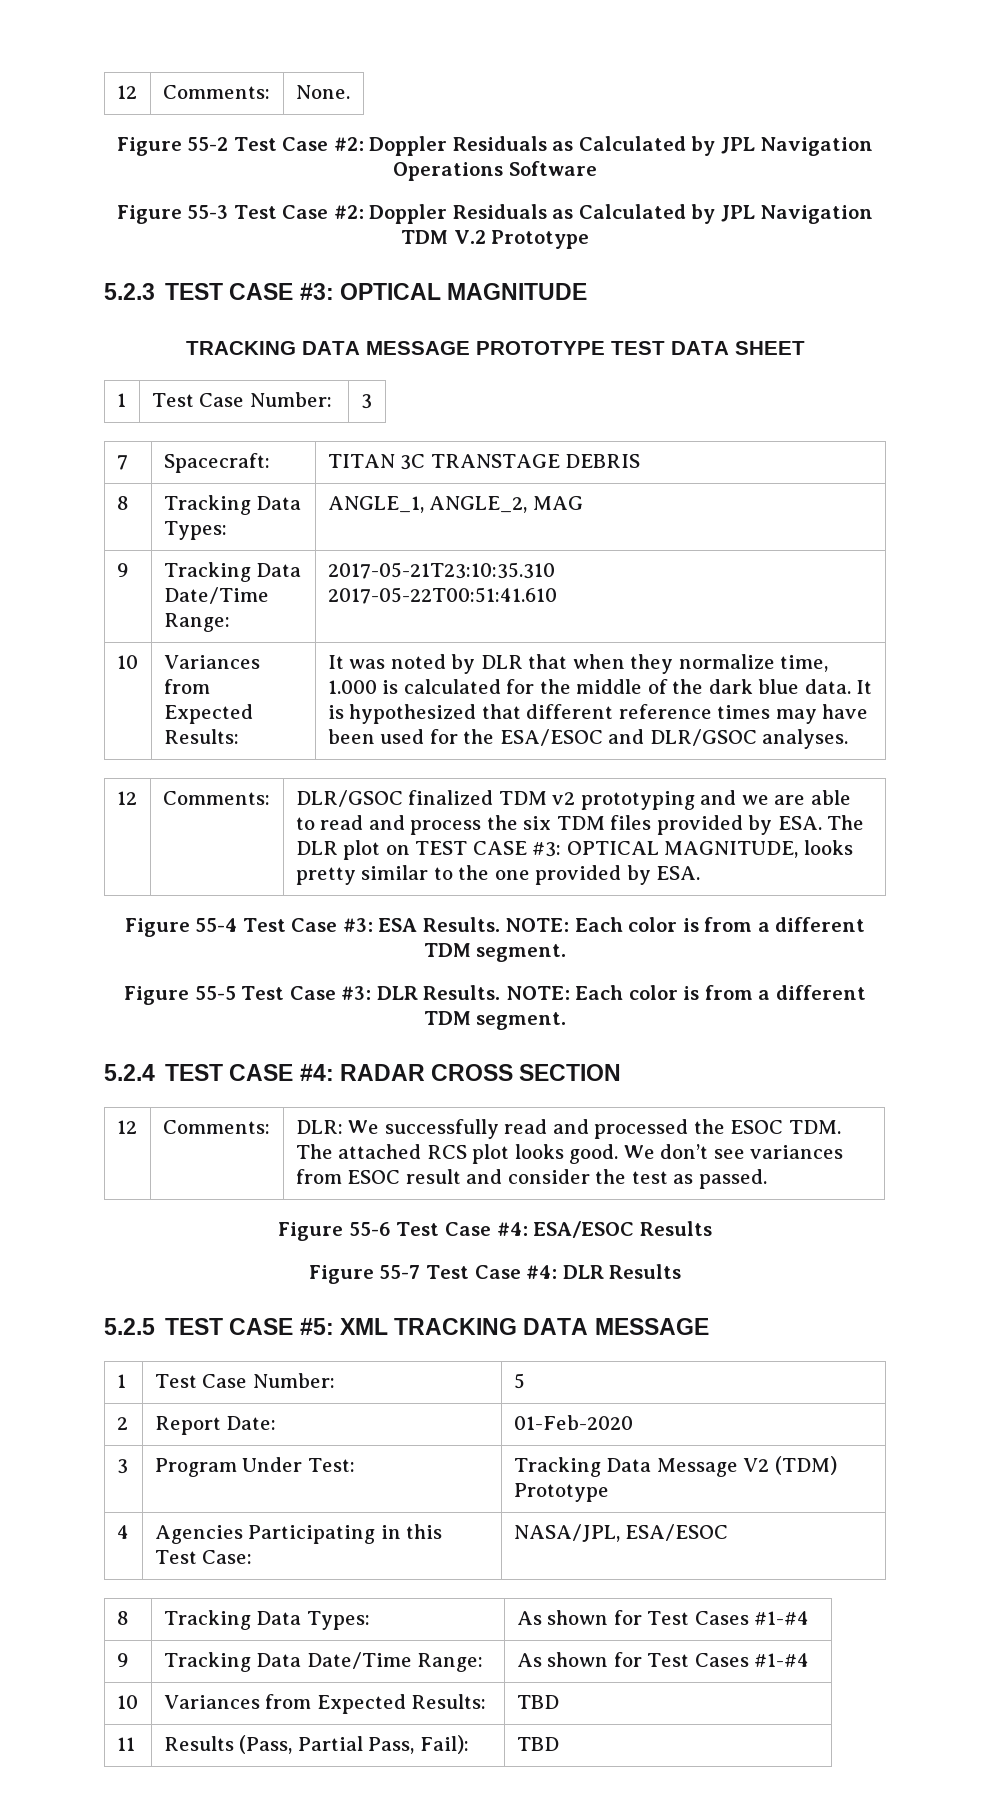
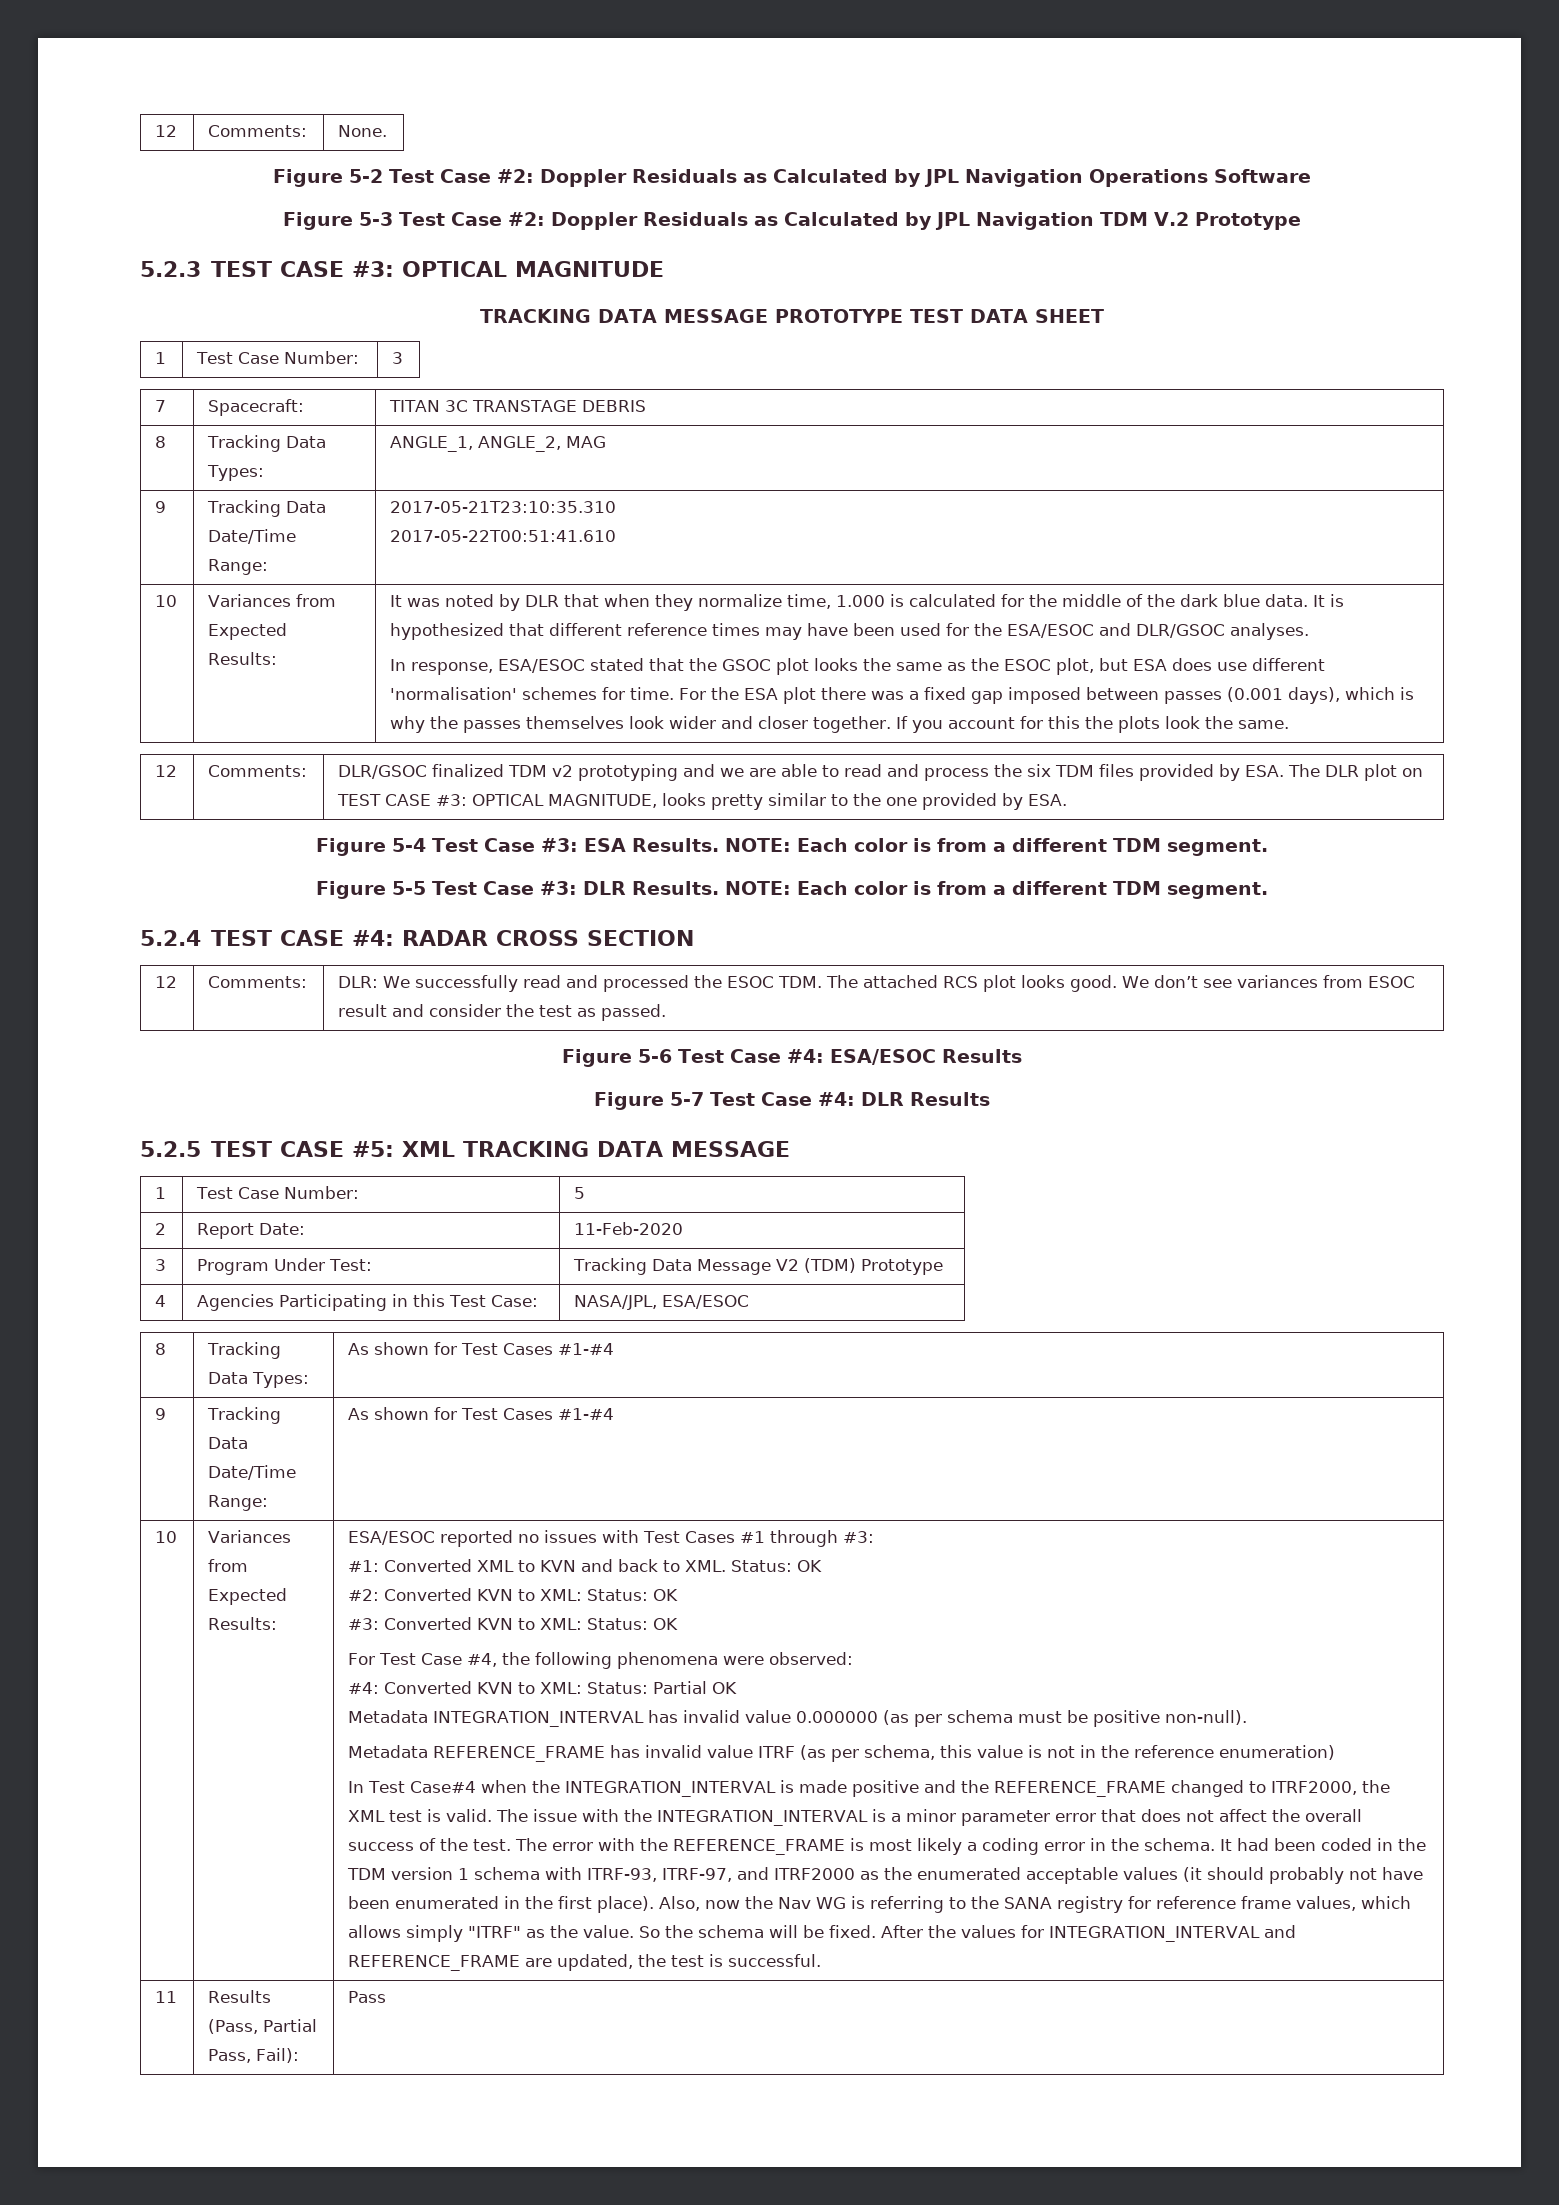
[187,137,229,151] 55-2 -> [348,169,383,183] 5-2
[187,205,229,219] 55-3 -> [359,212,394,226] 5-3
(849, 739) none -> [390,658,1326,675] [390,687,1415,704] [390,716,1290,733] // In response, ESA/ESOC stated that the GSOC plot looks the same as the ESOC plot, but ESA does use different 'normalisation' schemes for time. For the ESA plot there was a fixed gap imposed between passes (0.001 days), which is why the passes themselves look wider and closer together. If you account for this the plots look the same.
[195,918,238,932] 55-4 -> [392,838,427,852] 5-4
[194,986,236,1000] 55-5 -> [391,881,426,895] 5-5
[348,1222,391,1236] 55-6 -> [638,1049,673,1063] 5-6
[379,1265,421,1279] 55-7 -> [669,1092,704,1106] 5-7
[513,1415,633,1430] 01-Feb-2020 -> [574,1222,684,1235] 11-Feb-2020
[516,1695,559,1709] TBD -> [348,1530,875,1547] [348,1559,823,1572] [348,1588,679,1601] [348,1617,679,1630] [348,1652,854,1669] [348,1681,738,1694] [348,1710,1248,1727] [348,1745,1336,1762] [348,1780,1391,1797] [348,1809,1363,1826] [348,1838,1427,1855] [347,1867,1424,1884] [348,1896,1412,1913] [348,1925,1297,1942] [348,1954,822,1971] ESA/ESOC reported no issues with Test Cases #1 through #3: // #1: Converted XML to KVN and back to XML. Status: OK // #2: Converted KVN to XML: Status: OK // #3: Converted KVN to XML: Status: OK // For Test Case #4, the following phenomena were observed: // #4: Converted KVN to XML: Status: Partial OK // Metadata INTEGRATION_INTERVAL has invalid value 0.000000 (as per schema must be positive non-null). // Metadata REFERENCE_FRAME has invalid value ITRF (as per schema, this value is not in the reference enumeration) // In Test Case#4 when the INTEGRATION_INTERVAL is made positive and the REFERENCE_FRAME changed to ITRF2000, the XML test is valid. The issue with the INTEGRATION_INTERVAL is a minor parameter error that does not affect the overall success of the test. The error with the REFERENCE_FRAME is most likely a coding error in the schema. It had been coded in the TDM version 1 schema with ITRF-93, ITRF-97, and ITRF2000 as the enumerated acceptable values (it should probably not have been enumerated in the first place). Also, now the Nav WG is referring to the SANA registry for reference frame values, which allows simply "ITRF" as the value. So the schema will be fixed. After the values for INTEGRATION_INTERVAL and REFERENCE_FRAME are updated, the test is successful.
[516,1737,559,1751] TBD -> [348,1991,387,2003] Pass

